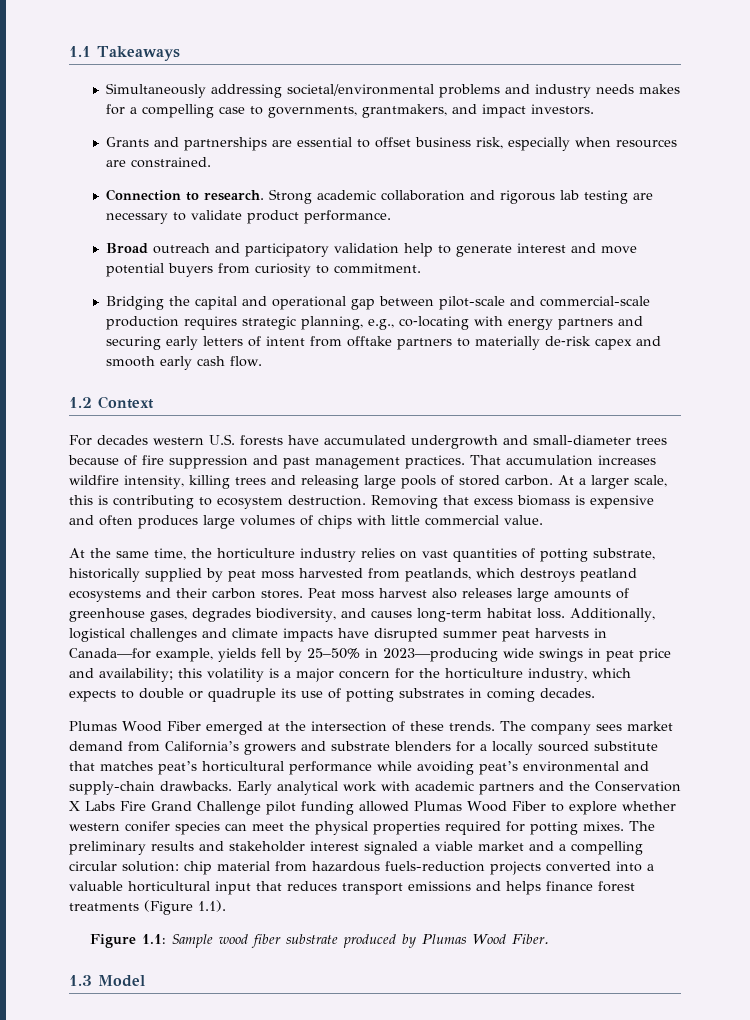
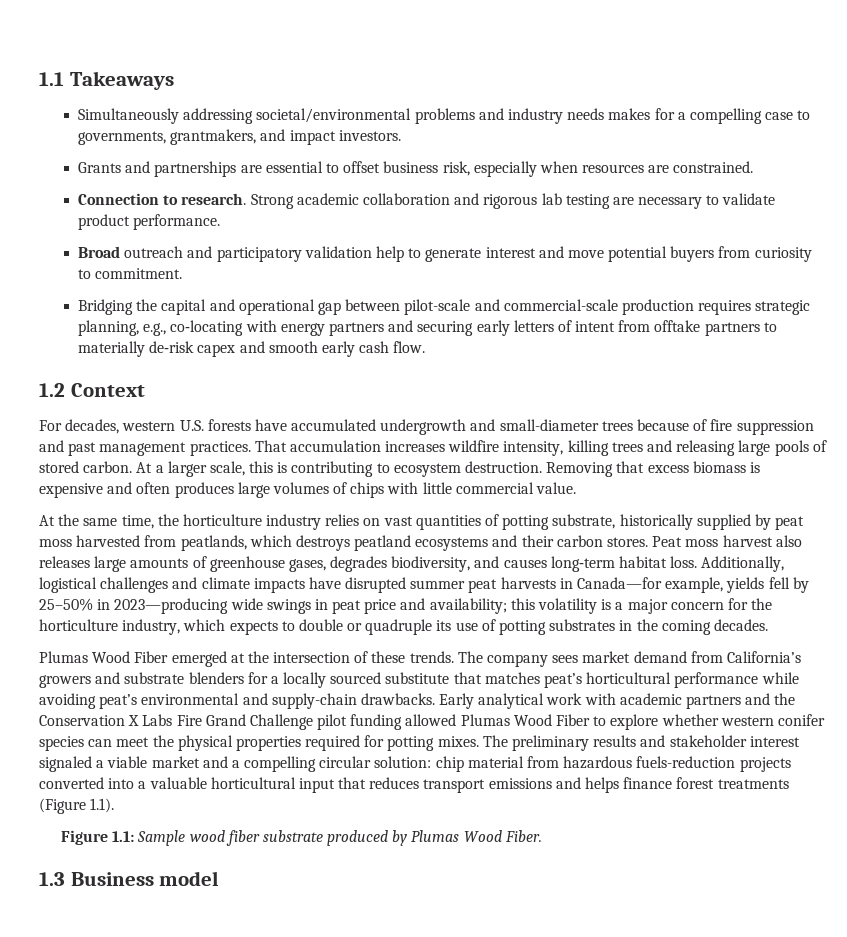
[97,435,148,445] decades -> [65,419,120,434] decades,
(482, 693) none -> [636,619,658,631] the
[98,975,145,987] Model -> [70,871,220,886] Business model

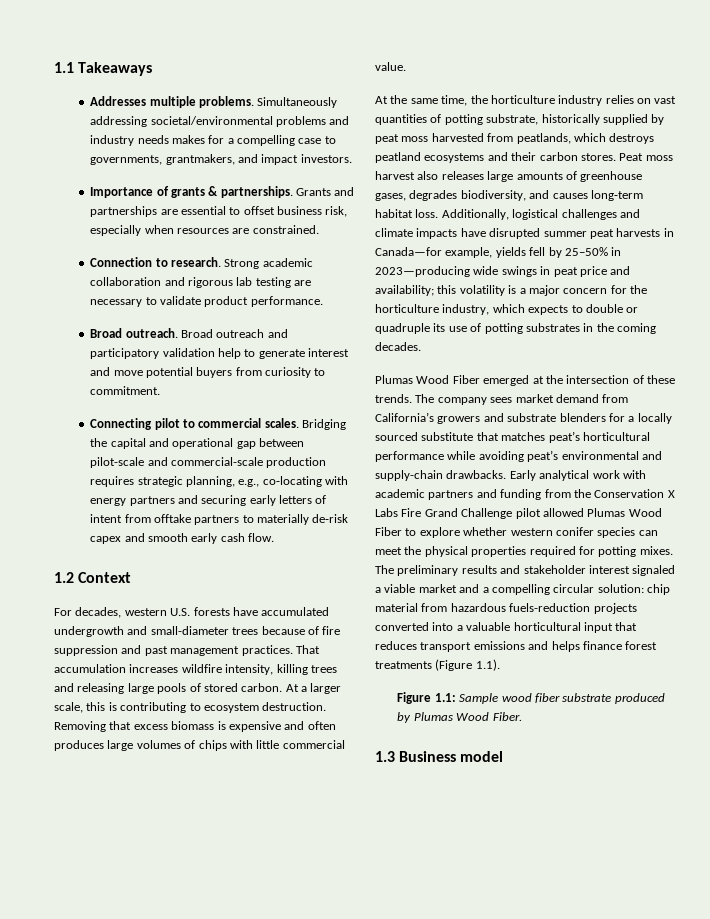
(174, 80) none -> [90,96,254,108] Addresses multiple problems.
(401, 135) none -> [90,186,293,198] Importance of grants & partnerships.
(121, 252) none -> [125,328,213,338] outreach. Broad
(183, 273) none -> [90,418,299,430] Connecting pilot to commercial scales.
(771, 699) none -> [500,489,571,500] funding from
[350,714,403,730] funding -> (541, 513) none

